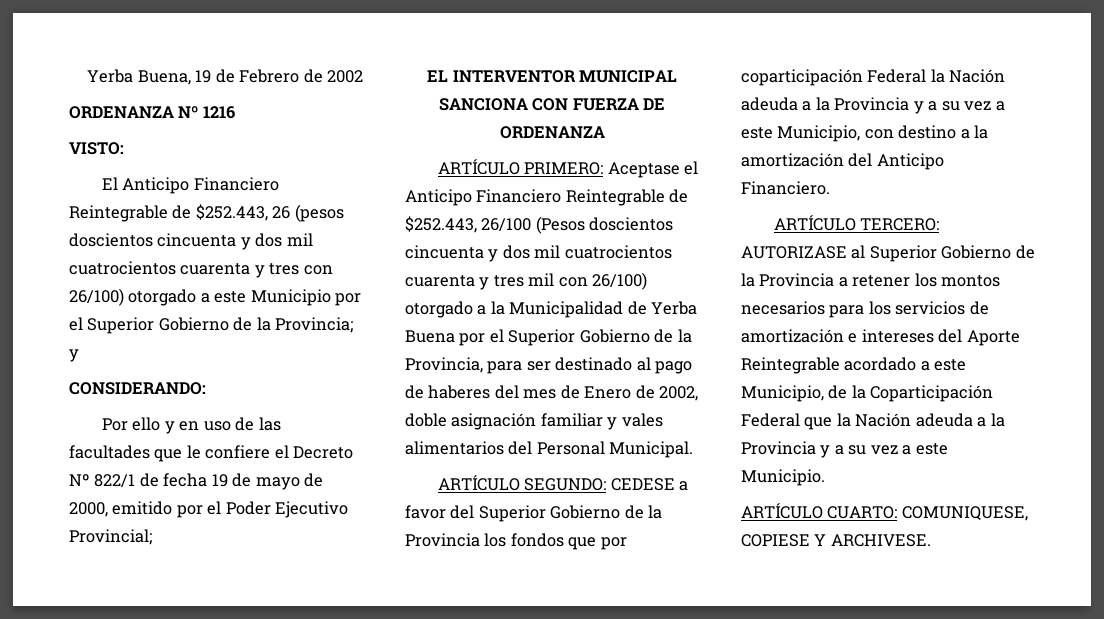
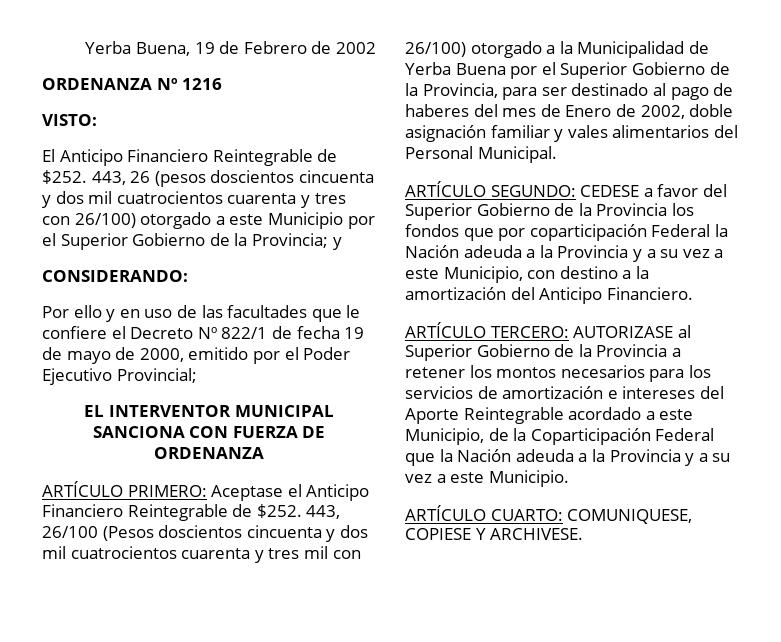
[195,204,268,221] $252.443, -> [42,170,126,185] $252. 443,
[405,216,477,233] $252.443, -> [256,504,341,519] $252. 443,

